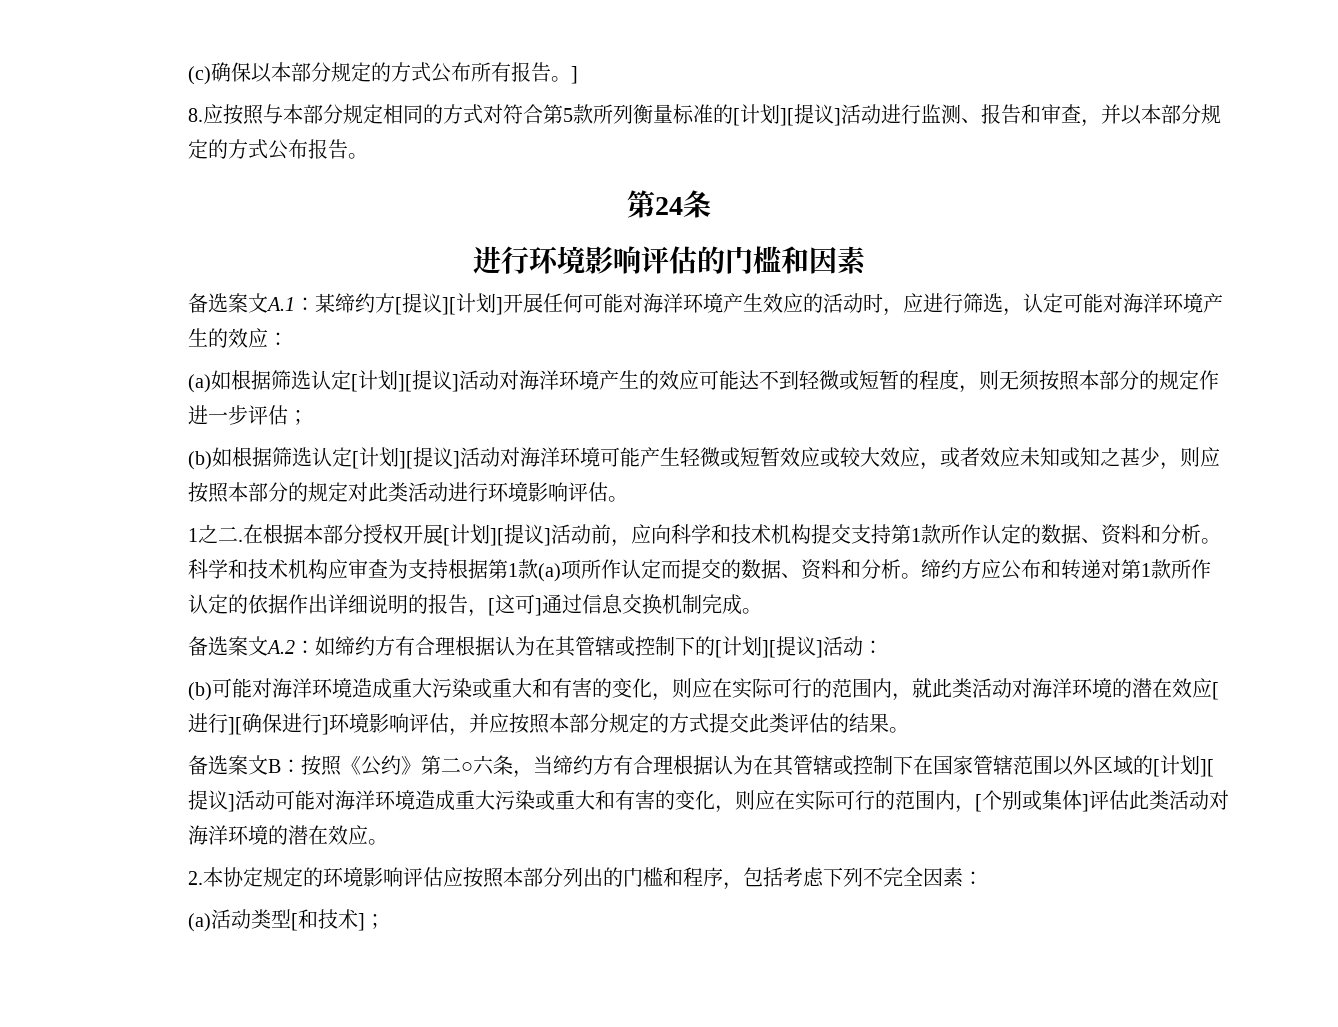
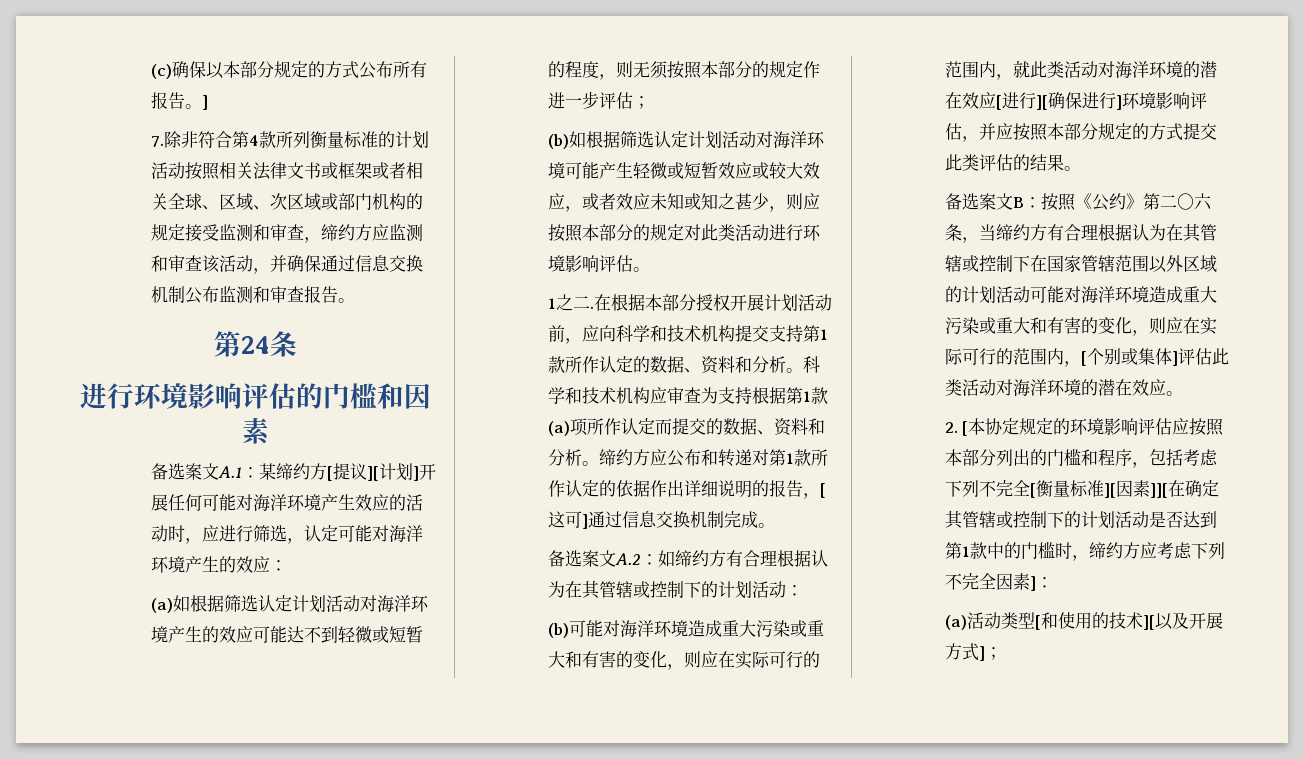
[188,104,1222,127] [188,139,309,160] 8.应按照与本部分规定相同的方式对符合第5款所列衡量标准的[计划][提议]活动进行监测、报告和审查，并以本部分规定的方式公布 -> [150,131,429,149] [150,162,423,180] [150,193,423,211] [150,224,423,243] [150,255,423,274] [150,286,304,304] 7.除非符合第4款所列衡量标准的计划活动按照相关法律文书或框架或者相关全球、区域、次区域或部门机构的规定接受监测和审查，缔约方应监测和审查该活动，并确保通过信息交换机制公布监测和审查
[351,370,460,392] [计划][提议] -> [291,595,326,613] 计划
[352,447,461,469] [计划][提议] -> [687,131,722,149] 计划
[443,524,552,546] [计划][提议] -> [763,294,798,312] 计划
[715,636,824,658] [计划][提议] -> [717,581,752,599] 计划
[1153,755,1215,777] [188,790,236,812] [计划][提议] -> [961,286,996,304] 计划
(204, 878) none -> [962,421,969,436] [
[923,867,964,887] 因素 -> [1029,480,1219,498] [944,510,1217,529] [944,541,1225,561] [944,573,1036,591] [衡量标准][因素]][在确定其管辖或控制下的计划活动是否达到第1款中的门槛时，缔约方应考虑下列不完全因素]
[318,909,359,929] 技术 -> [1057,612,1223,630] [944,643,979,661] 使用的技术][以及开展方式

